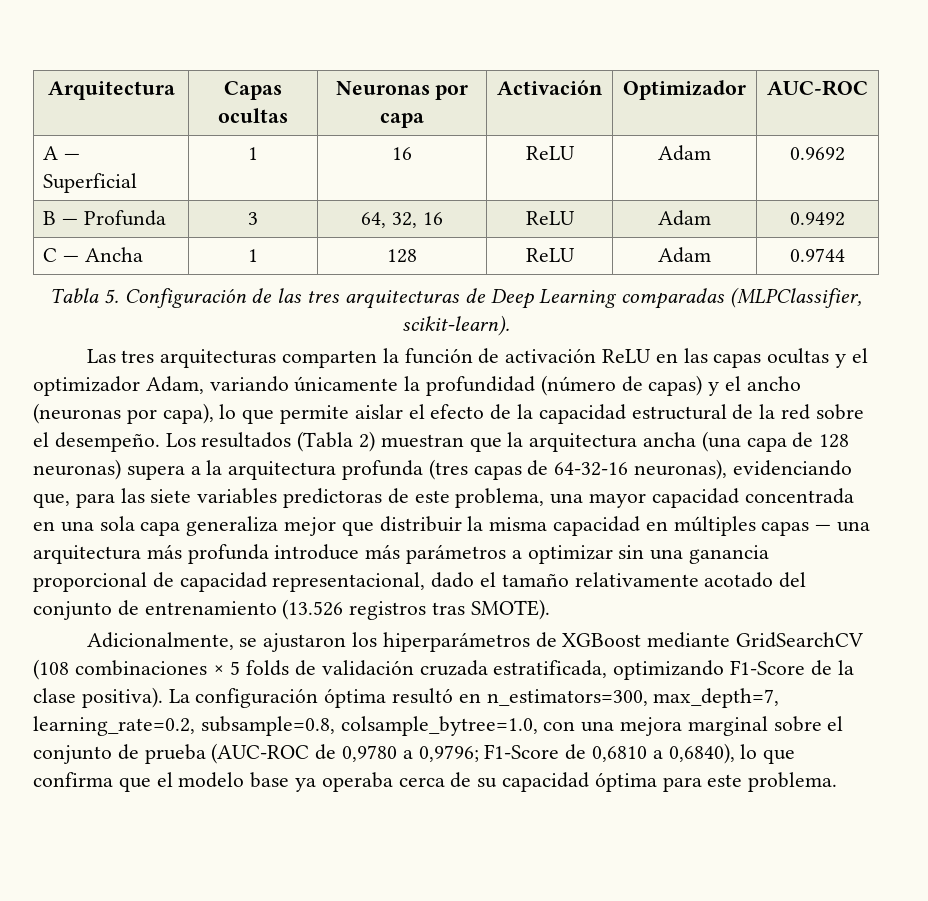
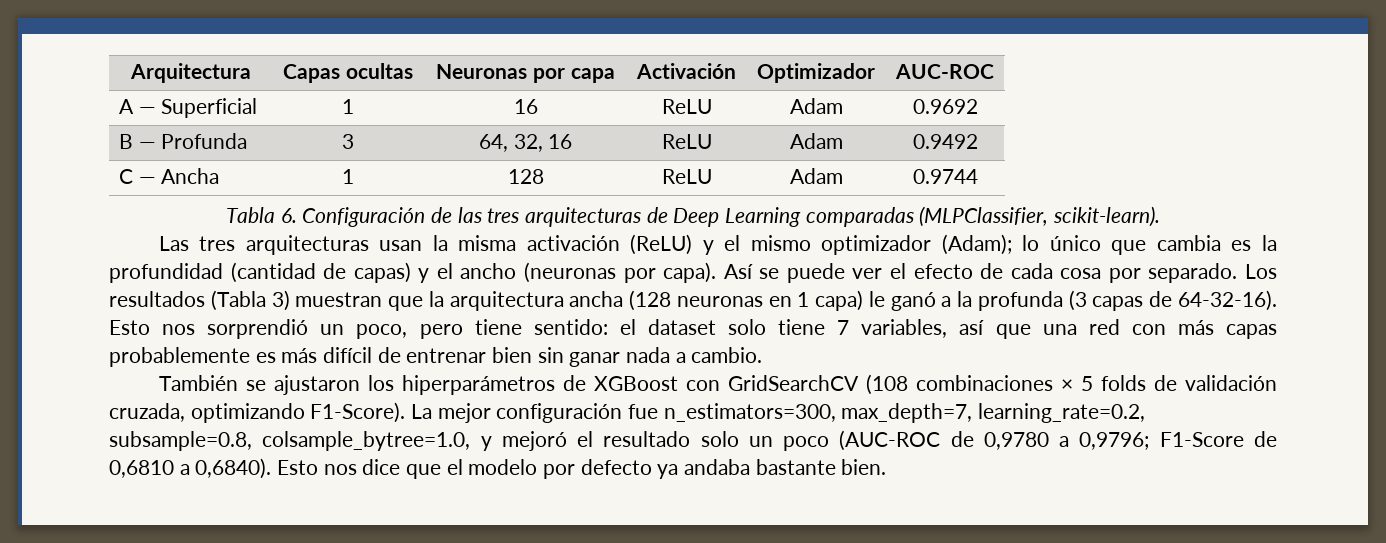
[103,289,119,304] 5. -> [280,208,297,223] 6.
[281,348,868,368] [33,376,399,396] comparten la función de activación ReLU en las capas ocultas y el optimizador Adam, variando únicamente -> [379,234,1252,255] usan la misma activación (ReLU) y el mismo optimizador (Adam); lo único que cambia es
[540,375,616,396] (número -> [230,262,316,283] (cantidad
[162,403,864,424] [33,432,160,452] capa), lo que permite aislar el efecto de la capacidad estructural de la red sobre el desempeño. -> [663,262,1238,283] capa). Así se puede ver el efecto de cada cosa por separado.
[359,431,376,452] 2) -> [271,290,290,311] 3)
[701,431,850,452] [33,459,852,480] [33,488,854,508] [33,516,871,536] [33,544,770,564] [33,572,807,592] [33,599,550,620] [86,632,234,650] (una capa de 128 neuronas) supera a la arquitectura profunda (tres capas de 64-32-16 neuronas), evidenciando que, para las siete variables predictoras de este problema, una mayor capacidad concentrada en una sola capa generaliza mejor que distribuir la misma capacidad en múltiples capas — una arquitectura más profunda introduce más parámetros a optimizar sin una ganancia proporcional de capacidad representacional, dado el tamaño relativamente acotado del conjunto de entrenamiento (13.526 registros tras SMOTE). // Adicionalmente, -> [629,290,1278,311] [109,319,1277,339] [109,347,763,367] [158,375,238,391] (128 neuronas en 1 capa) le ganó a la profunda (3 capas de 64-32-16). Esto nos sorprendió un poco, pero tiene sentido: el dataset solo tiene 7 variables, así que una red con más capas probablemente es más difícil de entrenar bien sin ganar nada a cambio. // También
[647,632,731,648] mediante -> [685,380,720,391] con
[419,660,854,680] [33,687,481,708] cruzada estratificada, optimizando F1-Score de la clase positiva). La configuración óptima resultó en -> [109,402,659,423] cruzada, optimizando F1-Score). La mejor configuración fue
[543,716,844,736] [33,744,206,764] con una mejora marginal sobre el conjunto de prueba -> [480,431,830,451] y mejoró el resultado solo un poco
[668,743,796,764] [33,772,838,792] 0,6840), lo que confirma que el modelo base ya operaba cerca de su capacidad óptima para este problema. -> [195,458,887,479] 0,6840). Esto nos dice que el modelo por defecto ya andaba bastante bien.

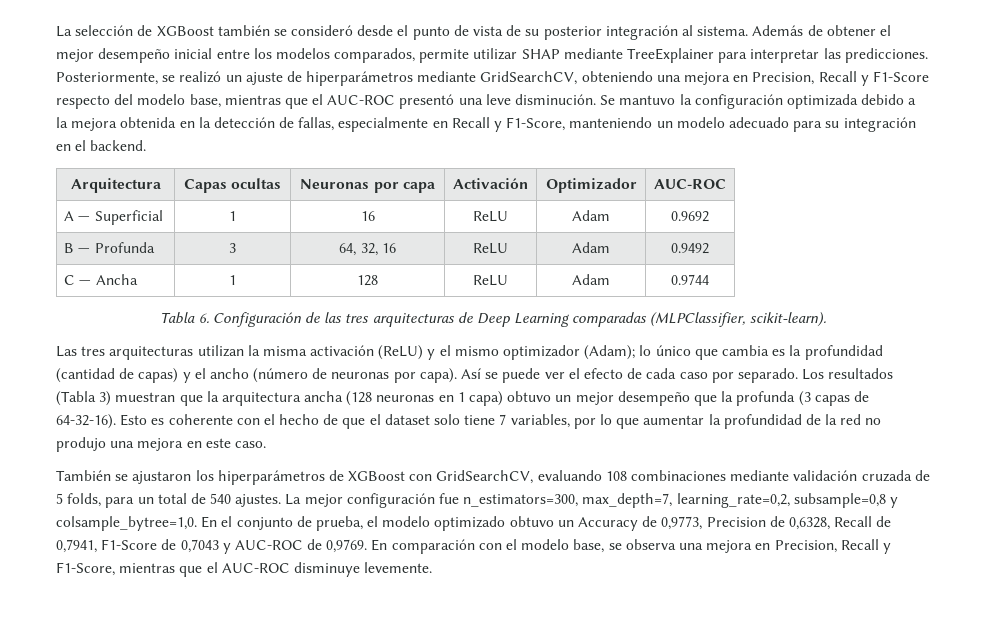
(129, 73) none -> [56,25,891,40] [56,48,928,63] [56,71,929,86] [56,94,917,109] [56,117,916,132] [56,140,147,151] La selección de XGBoost también se consideró desde el punto de vista de su posterior integración al sistema. Además de obtener el mejor desempeño inicial entre los modelos comparados, permite utilizar SHAP mediante TreeExplainer para interpretar las predicciones. Posteriormente, se realizó un ajuste de hiperparámetros mediante GridSearchCV, obteniendo una mejora en Precision, Recall y F1-Score respecto del modelo base, mientras que el AUC-ROC presentó una leve disminución. Se mantuvo la configuración optimizada debido a la mejora obtenida en la detección de fallas, especialmente en Recall y F1-Score, manteniendo un modelo adecuado para su integración en el backend. //
[379,240,423,251] usan -> [197,345,244,357] utilizan
[524,262,616,283] (neuronas -> [253,368,390,383] (número de neuronas
[1060,268,1102,279] cosa -> [679,372,708,379] caso
[868,291,952,311] le ganó a -> [507,391,717,406] obtuvo un mejor desempeño que
[162,319,608,339] nos sorprendió un poco, pero tiene sentido: -> [151,414,366,429] es coherente con el hecho de que
[959,319,1277,339] [109,347,763,367] así que una red con más capas probablemente es más difícil de entrenar bien sin ganar nada a cambio. -> [573,414,882,429] [56,437,266,452] por lo que aumentar la profundidad de la red no produjo una mejora en este caso.
[727,374,1277,395] [109,402,406,423] GridSearchCV (108 combinaciones × 5 folds de validación cruzada, optimizando F1-Score). -> [436,470,930,484] [56,493,282,508] GridSearchCV, evaluando 108 combinaciones mediante validación cruzada de 5 folds, para un total de 540 ajustes.
[978,403,1146,423] [109,430,1277,451] [109,458,887,479] learning_rate=0.2, subsample=0.8, colsample_bytree=1.0, y mejoró el resultado solo un poco (AUC-ROC de 0,9780 a 0,9796; F1-Score de 0,6810 a 0,6840). Esto nos dice que el modelo por defecto ya andaba bastante bien. -> [676,493,898,508] [56,516,892,531] [56,539,891,554] [56,562,433,577] learning_rate=0,2, subsample=0,8 y colsample_bytree=1,0. En el conjunto de prueba, el modelo optimizado obtuvo un Accuracy de 0,9773, Precision de 0,6328, Recall de 0,7941, F1-Score de 0,7043 y AUC-ROC de 0,9769. En comparación con el modelo base, se observa una mejora en Precision, Recall y F1-Score, mientras que el AUC-ROC disminuye levemente.

